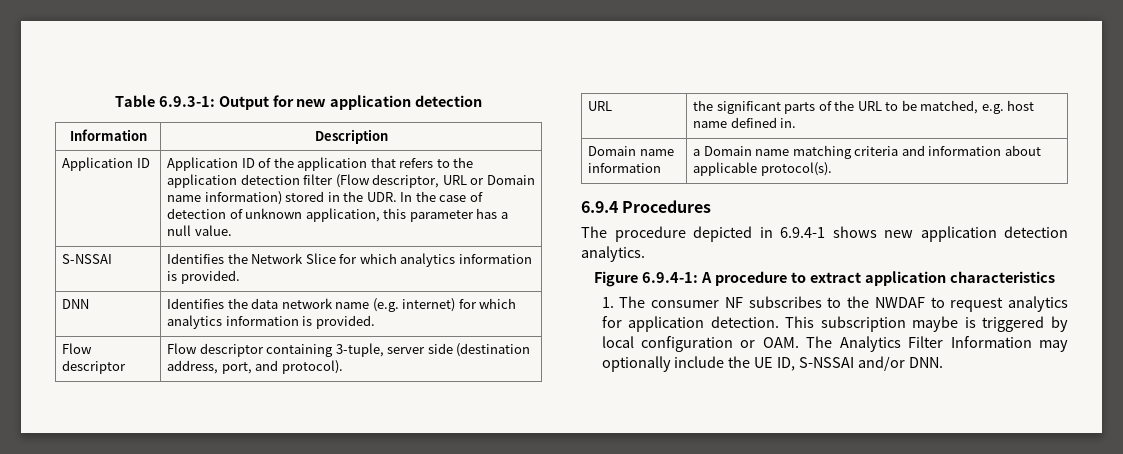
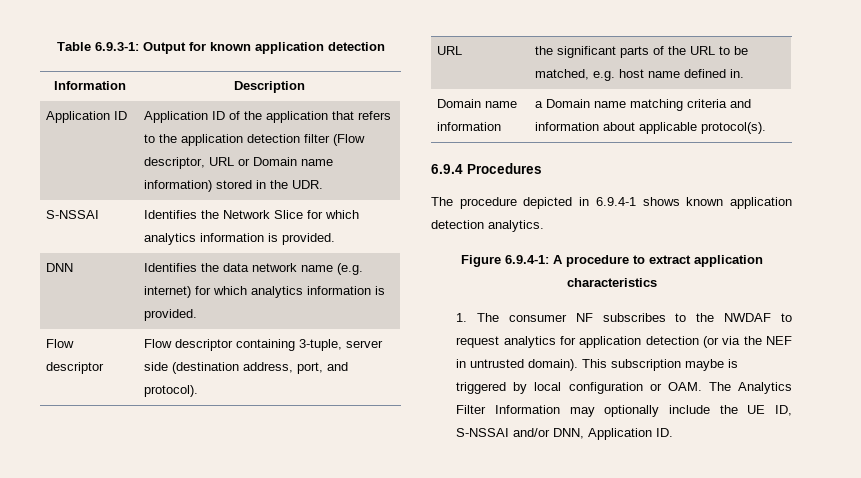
[296,99,327,107] new -> [209,42,251,51] known
[400,191,483,202] [167,208,508,222] [167,225,232,236] In the case of detection of unknown application, this parameter has a null value. -> (324, 184) none
[884,230,913,238] new -> [686,197,724,206] known
[710,316,779,328] detection. -> [645,336,793,348] [456,359,579,371] detection (or via the NEF in untrusted domain).
[908,357,943,368] DNN. -> [553,428,674,440] DNN, Application ID.

